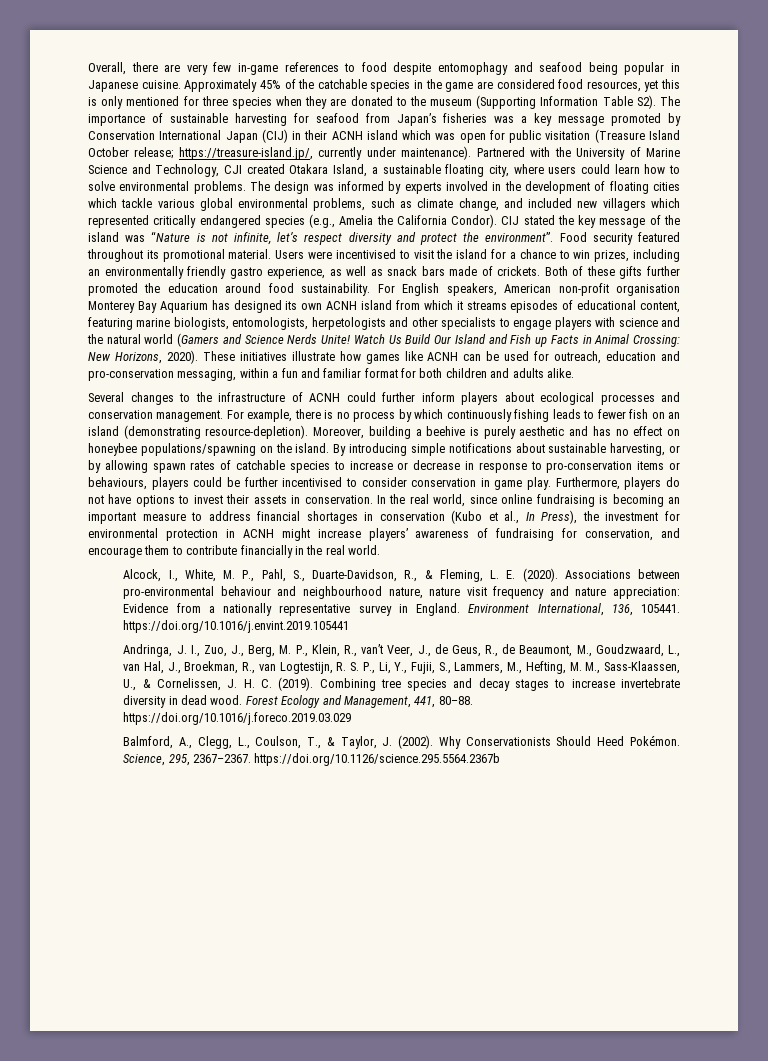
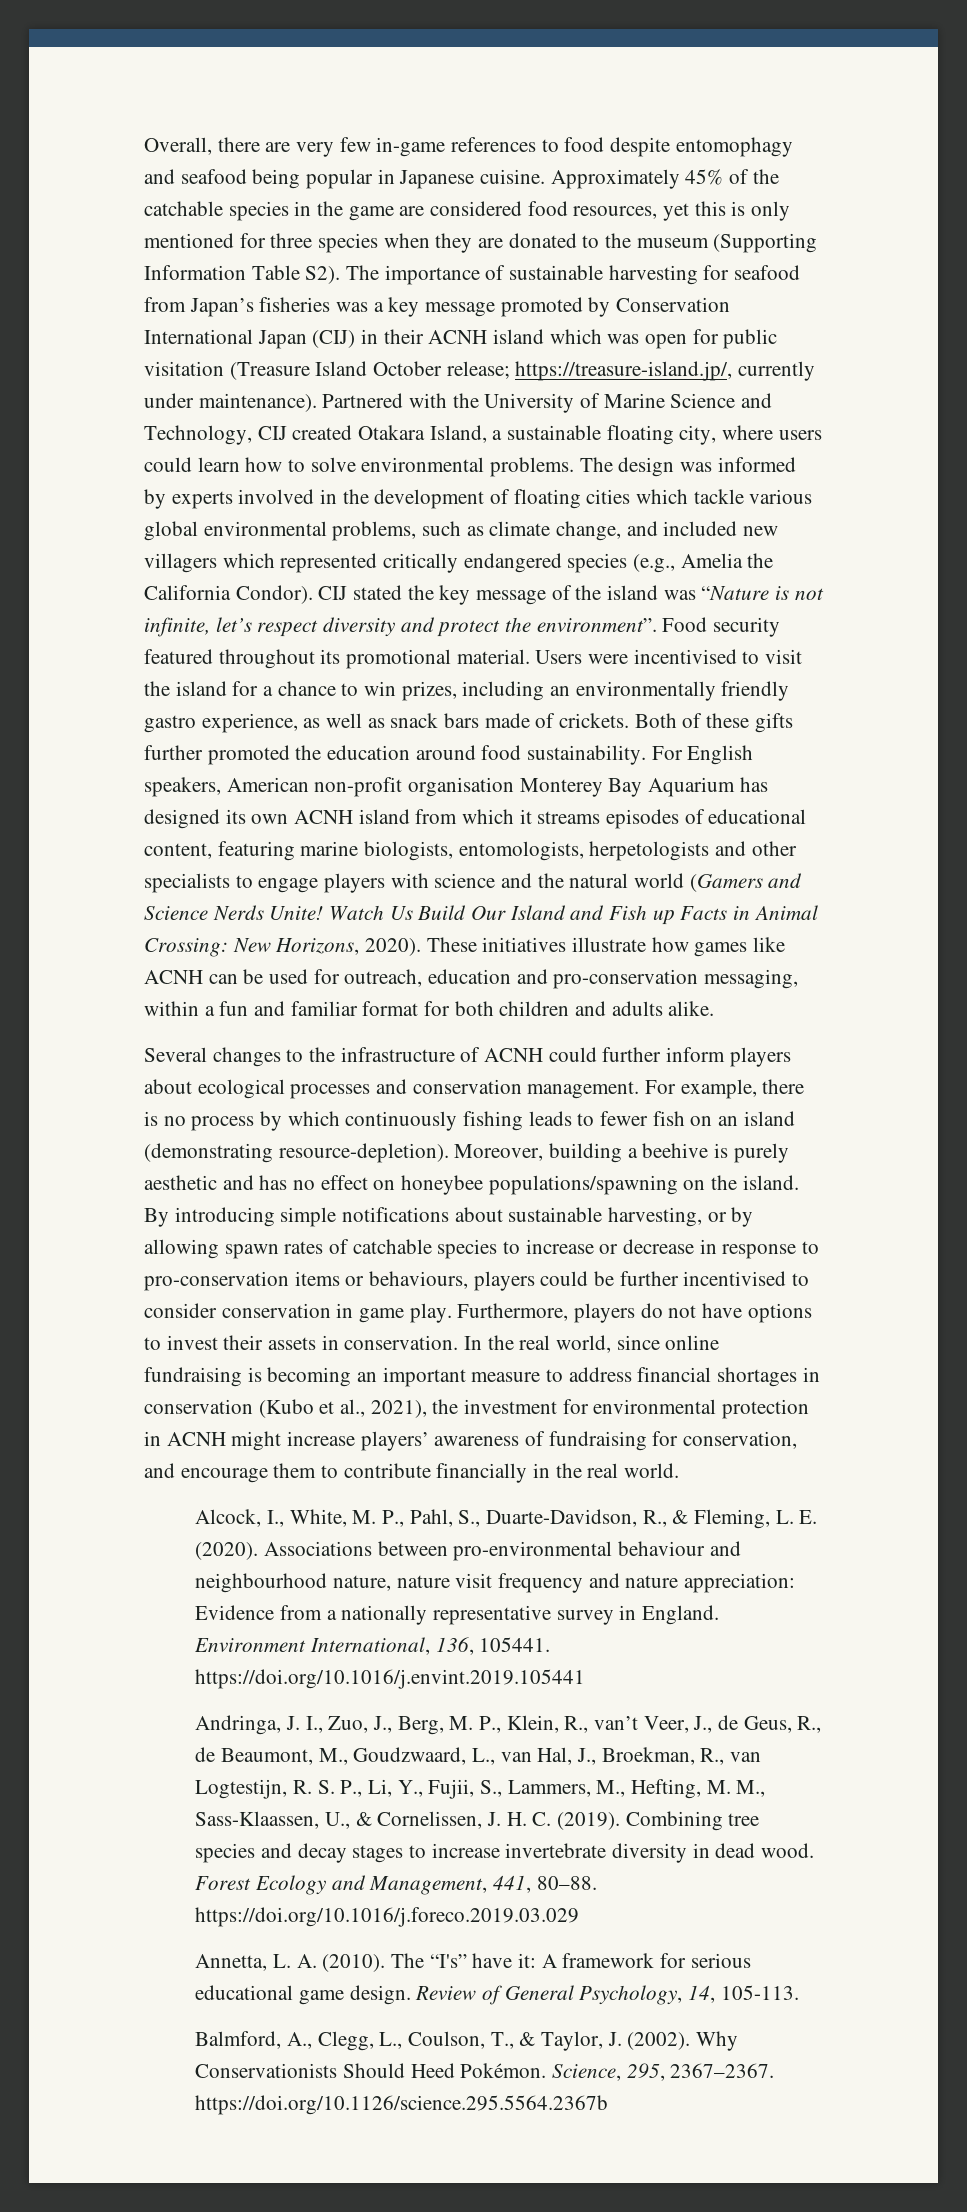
[224,165,243,174] CJI -> [257,426,287,440] CIJ
[525,510,578,524] In Press), -> [370,1400,427,1418] 2021),
(352, 718) none -> [195,1953,751,1972] [195,1985,799,2005] // Annetta, L. A. (2010). The “I's” have it: A framework for serious educational game design. Review of General Psychology, 14, 105-113.

